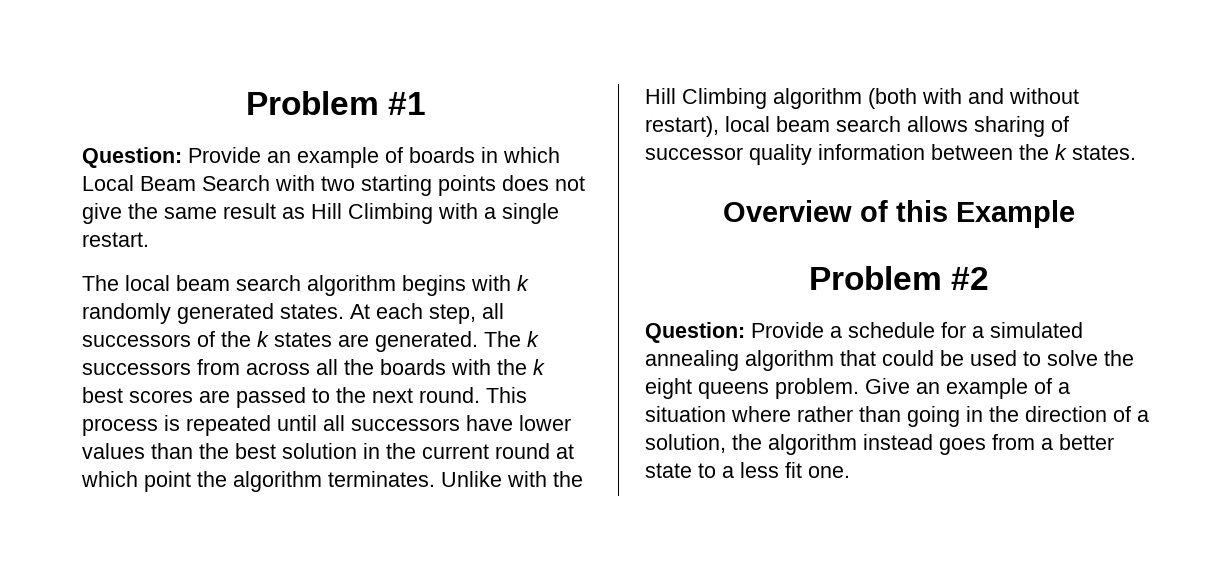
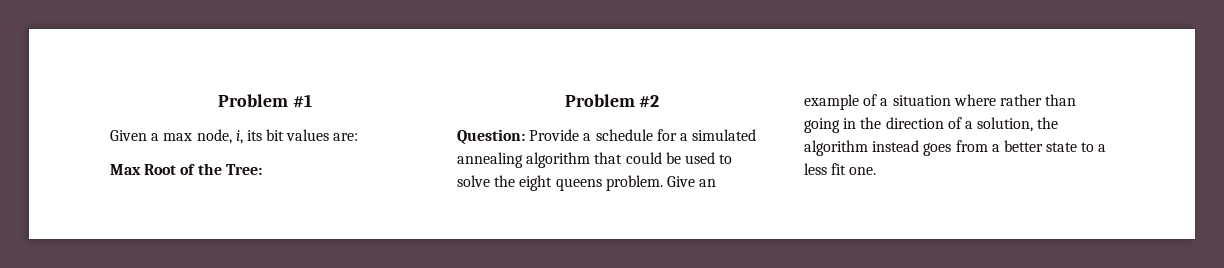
[82,147,560,168] [82,175,585,196] [82,203,559,224] [82,232,149,247] [82,275,529,296] [82,303,504,324] [82,331,539,352] [82,359,545,375] [82,387,527,408] [82,415,571,436] [82,443,574,459] [81,471,583,492] [645,88,1079,109] [645,116,1069,137] [645,144,1136,165] [723,200,1075,228] Question: Provide an example of boards in which Local Beam Search with two starting points does not give the same result as Hill Climbing with a single restart. // The local beam search algorithm begins with k randomly generated states. At each step, all successors of the k states are generated. The k successors from across all the boards with the k best scores are passed to the next round. This process is repeated until all successors have lower values than the best solution in the current round at which point the algorithm terminates. Unlike with the Hill Climbing algorithm (both with and without restart), local beam search allows sharing of successor quality information between the k states. // Overview of this Example -> [110,129,359,144] [110,163,262,175] Given a max node, i, its bit values are: // Max Root of the Tree:

